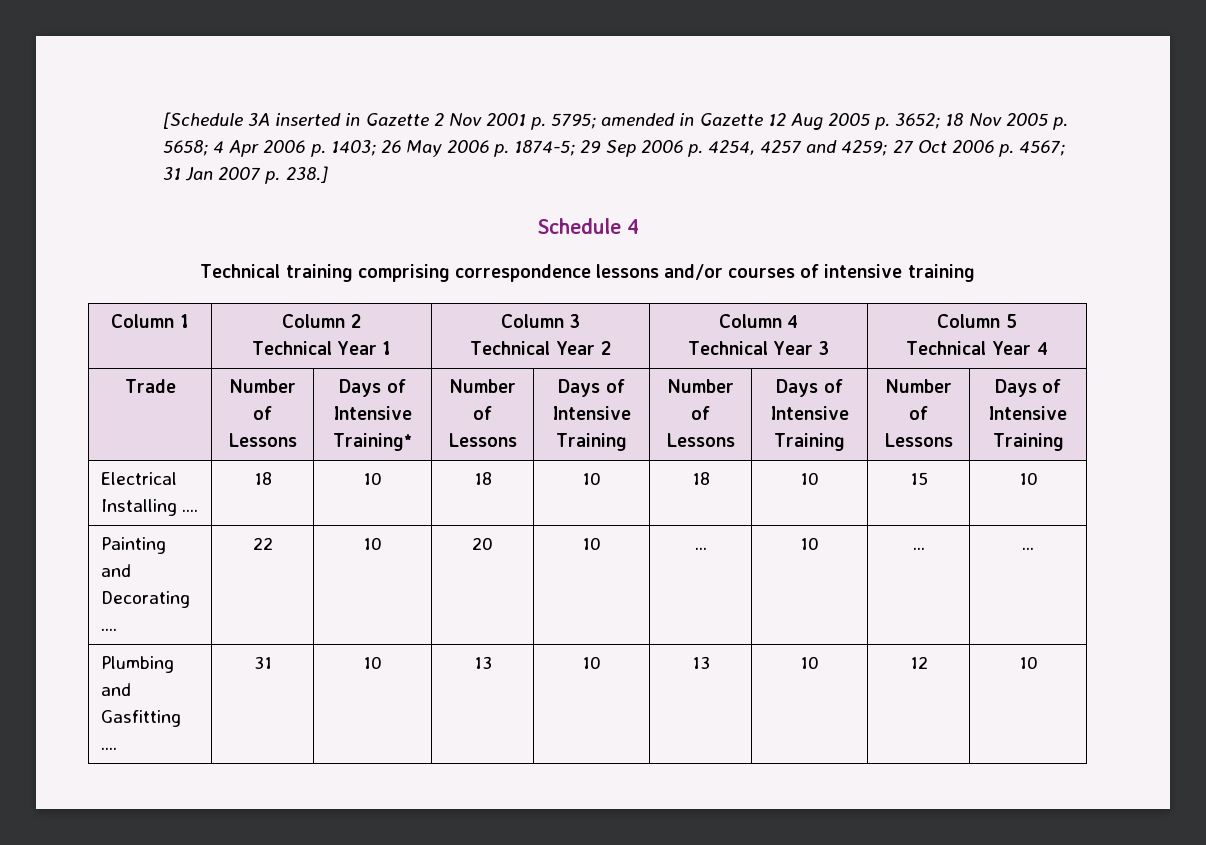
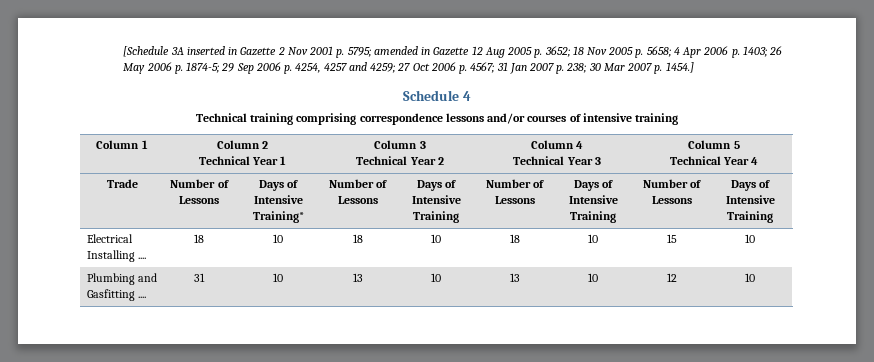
[285,166,328,183] 238.] -> [566,62,694,74] 238; 30 Mar 2007 p. 1454.]
[100,537,166,554] [100,564,131,577] [100,591,190,608] [100,628,117,631] [252,537,273,550] [363,537,383,550] [472,537,494,550] [582,537,601,550] [694,547,707,550] [800,537,819,550] [912,547,925,550] [1022,547,1034,550] // Painting and Decorating .... | 22 | 10 | 20 | 10 | ... | 10 | ... | ... -> (755, 238) none

